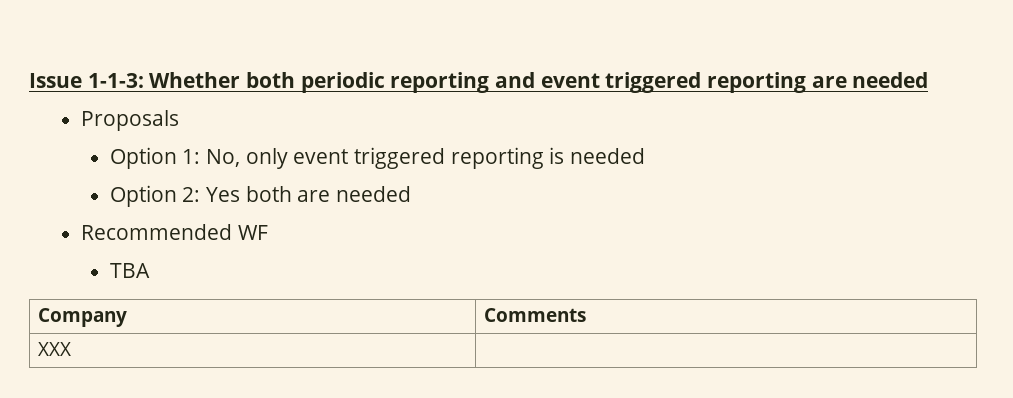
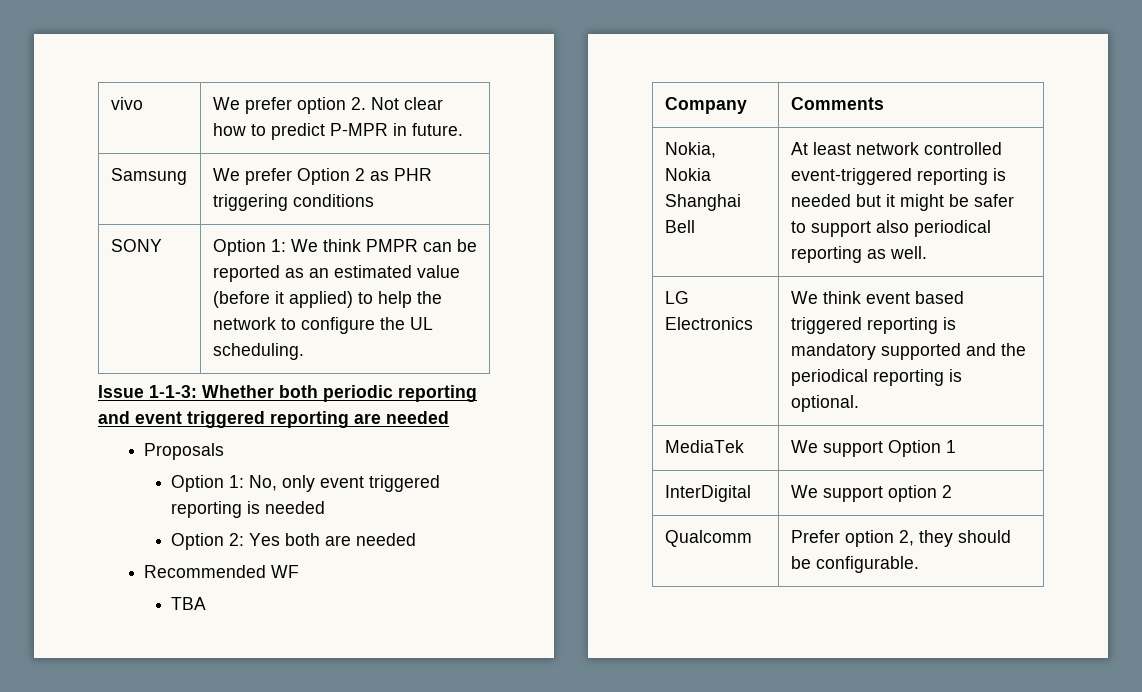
(29, 80) none -> [110,97,143,110] [212,97,443,114] [212,123,463,140] [110,168,187,185] [212,168,432,185] [212,194,374,211] [110,239,162,252] [212,239,477,256] [212,265,460,282] [212,291,442,308] [212,317,433,334] [212,343,304,360] vivo | We prefer option 2. Not clear how to predict P-MPR in future. // Samsung | We prefer Option 2 as PHR triggering conditions // SONY | Option 1: We think PMPR can be reported as an estimated value (before it applied) to help the network to configure the UL scheduling. //
[38,342,72,356] XXX | -> [664,142,716,158] [664,168,711,181] [664,194,741,211] [664,220,695,233] [790,142,1002,155] [790,168,1006,185] [790,194,1014,211] [790,220,991,237] [790,246,927,263] [664,291,689,304] [664,317,753,330] [790,291,964,304] [790,317,956,334] [790,343,1026,360] [790,369,962,386] [790,395,859,412] [664,440,744,453] [790,440,956,457] [664,485,751,502] [790,485,952,502] [664,530,752,547] [790,530,1011,547] [790,556,919,573] Nokia, Nokia Shanghai Bell | At least network controlled event-triggered reporting is needed but it might be safer to support also periodical reporting as well. // LG Electronics | We think event based triggered reporting is mandatory supported and the periodical reporting is optional. // MediaTek | We support Option 1 // InterDigital | We support option 2 // Qualcomm | Prefer option 2, they should be configurable.

